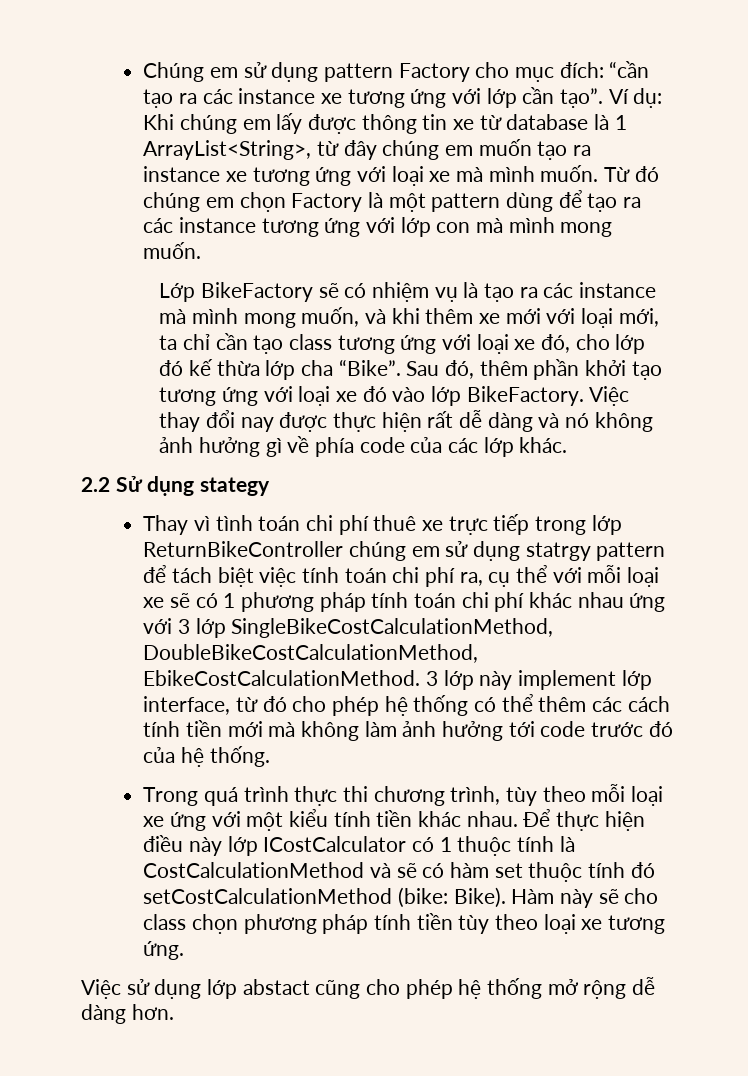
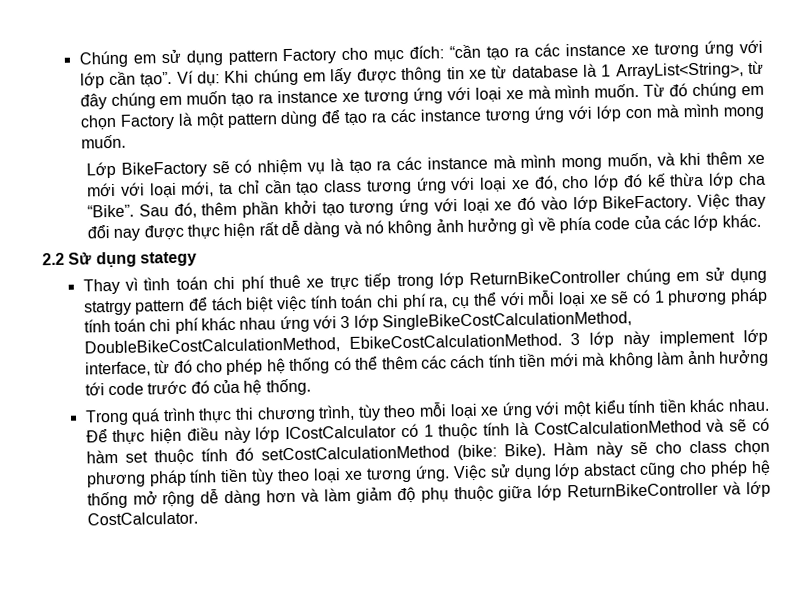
(185, 950) // -> (450, 473) none
[131,1004,174,1020] hơn. -> [266,480,772,504] [86,511,198,526] hơn và làm giảm độ phụ thuộc giữa lớp ReturnBikeController và lớp CostCalculator.

